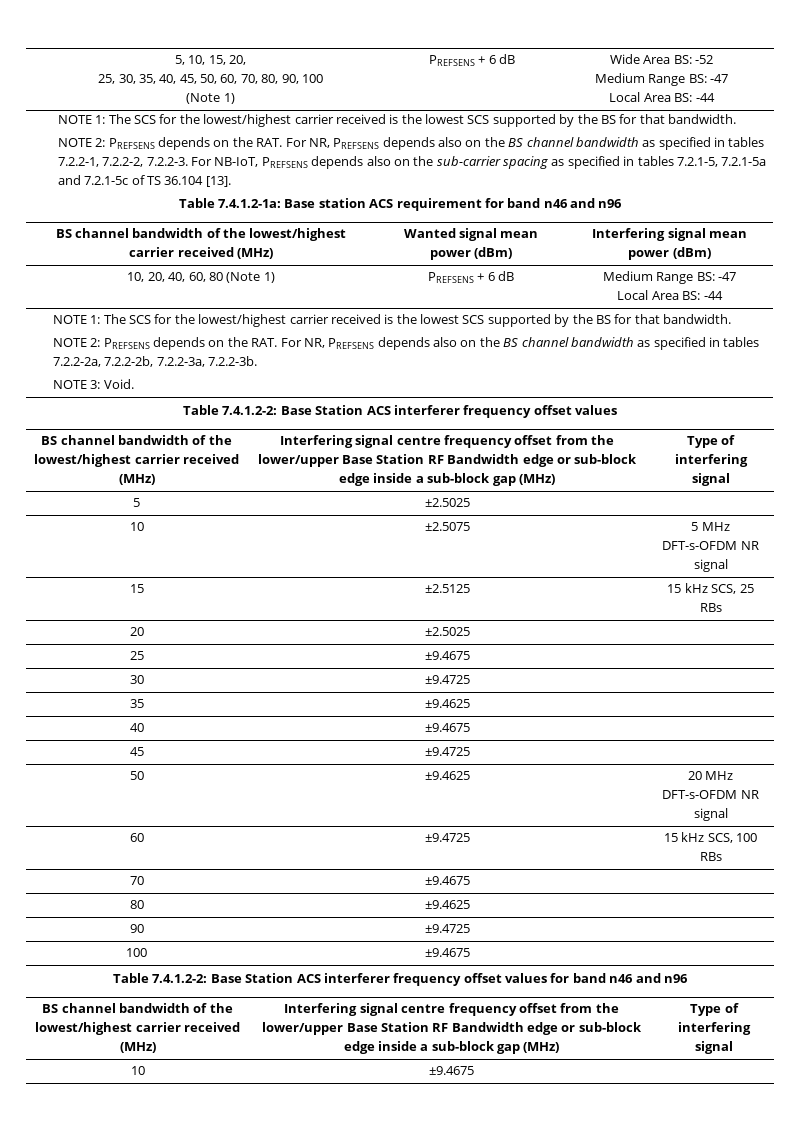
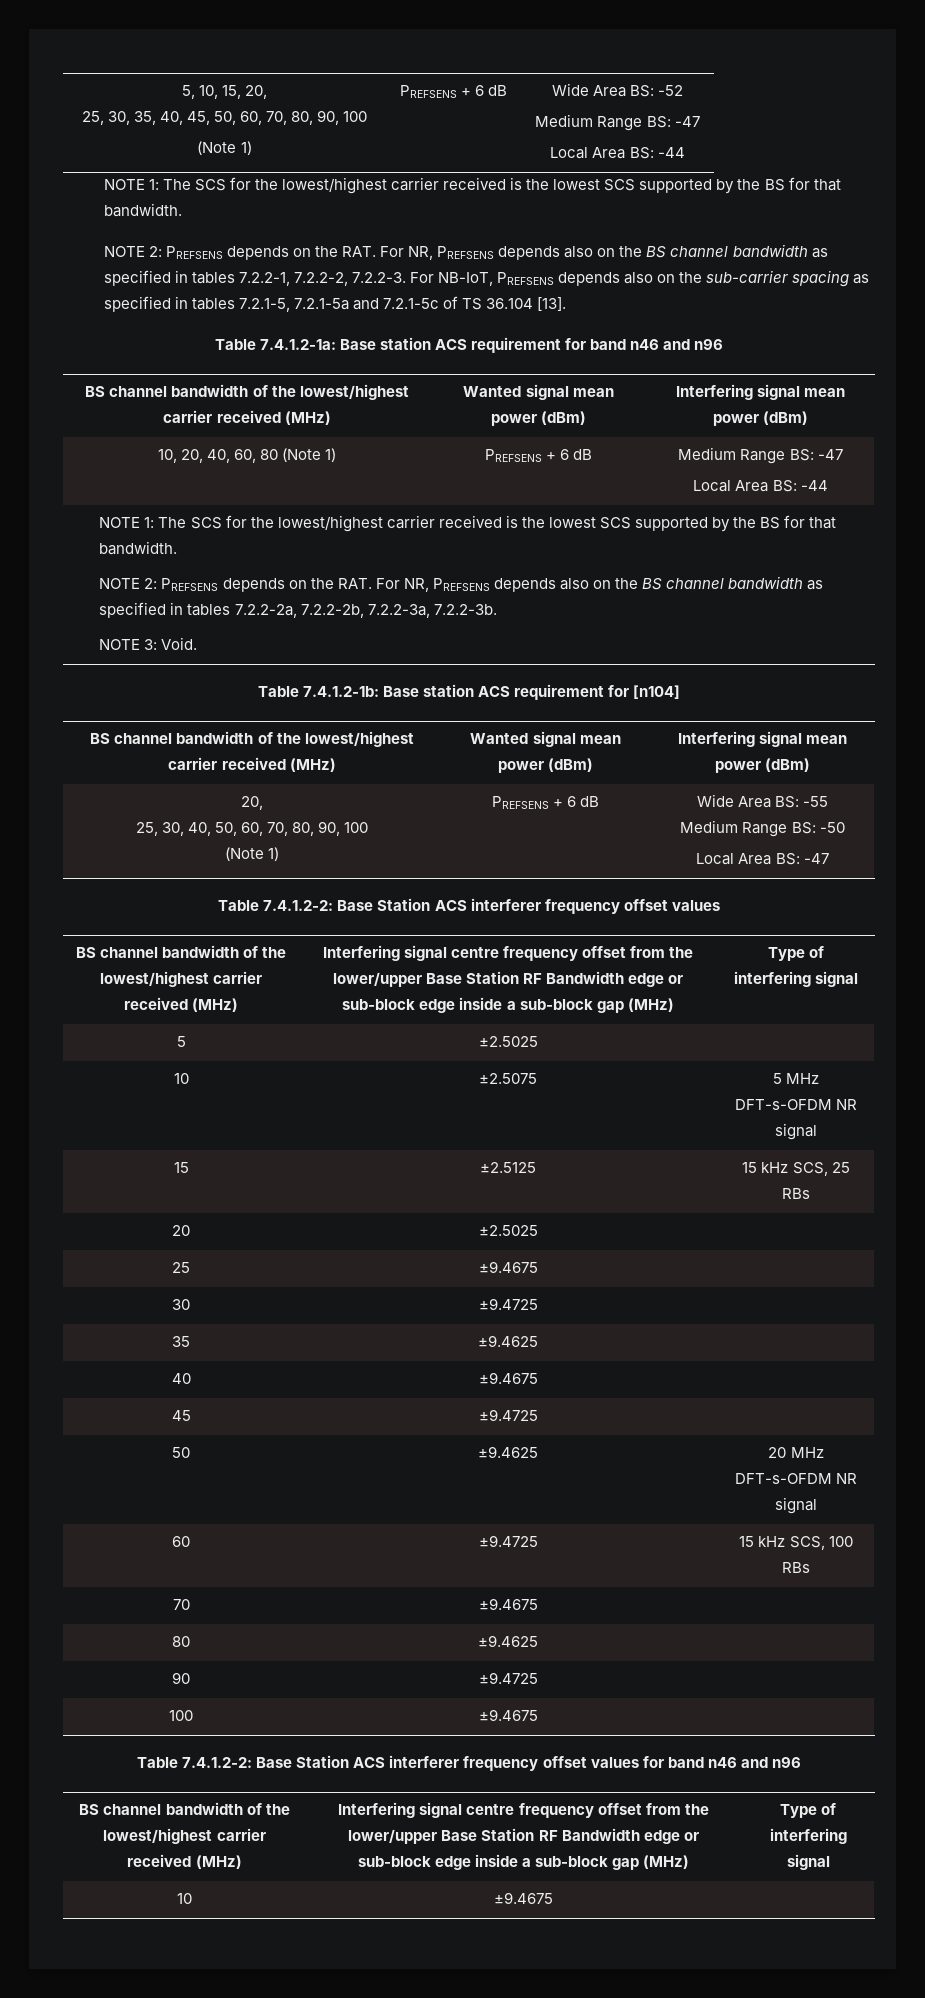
(134, 384) none -> [257,684,681,700] [90,731,414,747] [168,757,336,772] [470,731,621,747] [497,758,594,773] [677,731,848,747] [714,758,811,773] [241,796,263,810] [135,821,369,836] [224,847,280,861] [491,796,600,809] [696,794,829,808] [680,820,845,837] [696,853,829,865] // Table 7.4.1.2-1b: Base station ACS requirement for [n104] // BS channel bandwidth of the lowest/highest carrier received (MHz) | Wanted signal mean power (dBm) | Interfering signal mean power (dBm) // 20, // 25, 30, 40, 50, 60, 70, 80, 90, 100 // (Note 1) | PREFSENS + 6 dB | Wide Area BS: -55 // Medium Range BS: -50 // Local Area BS: -47

